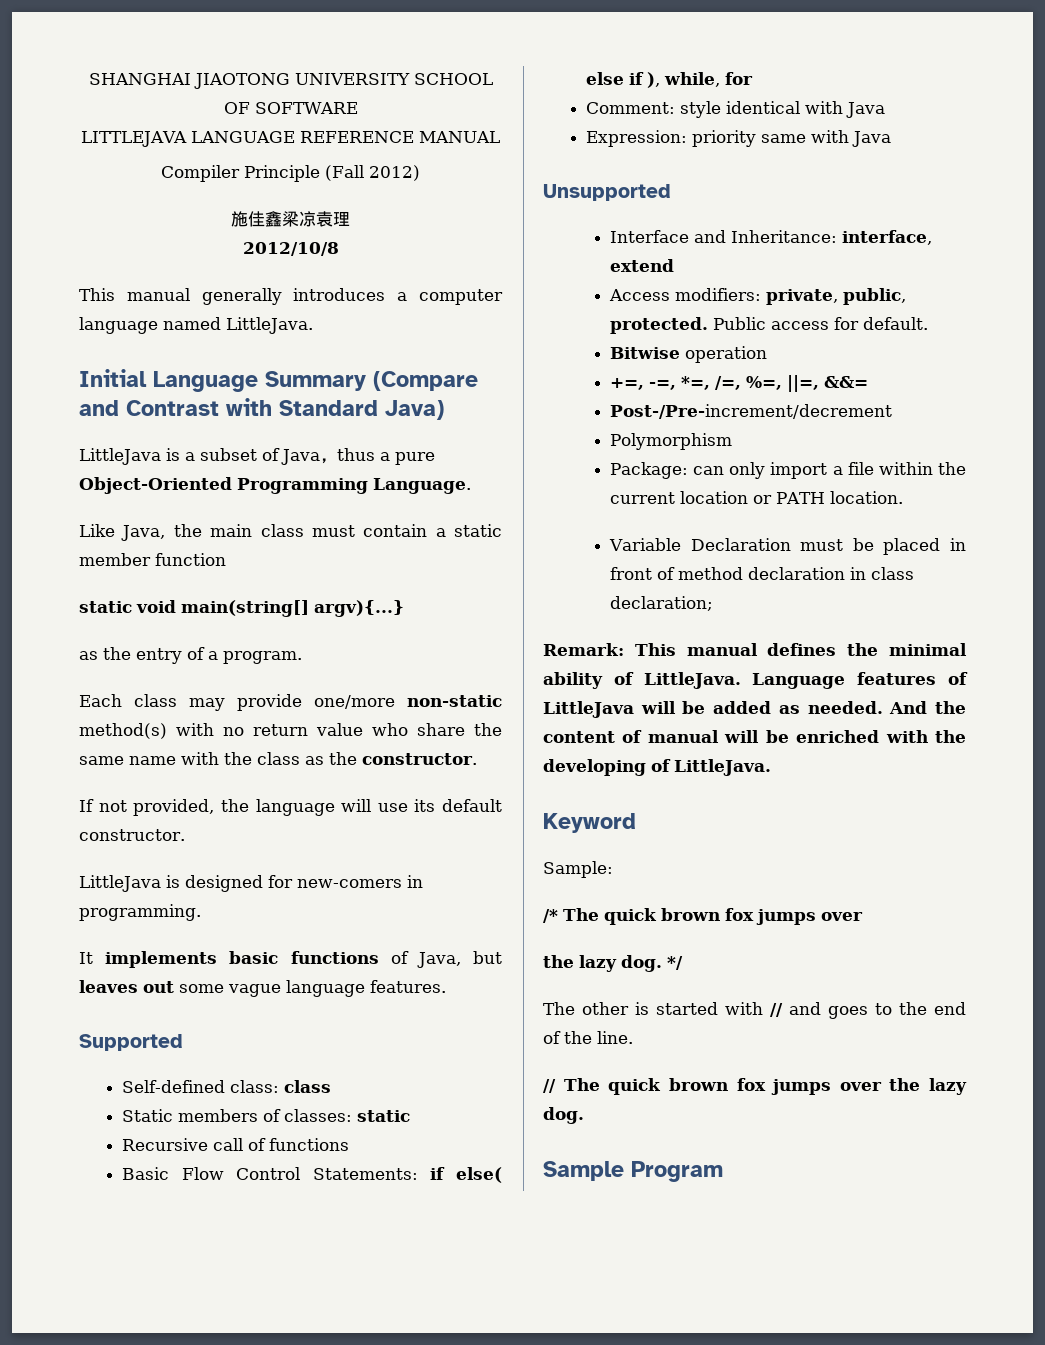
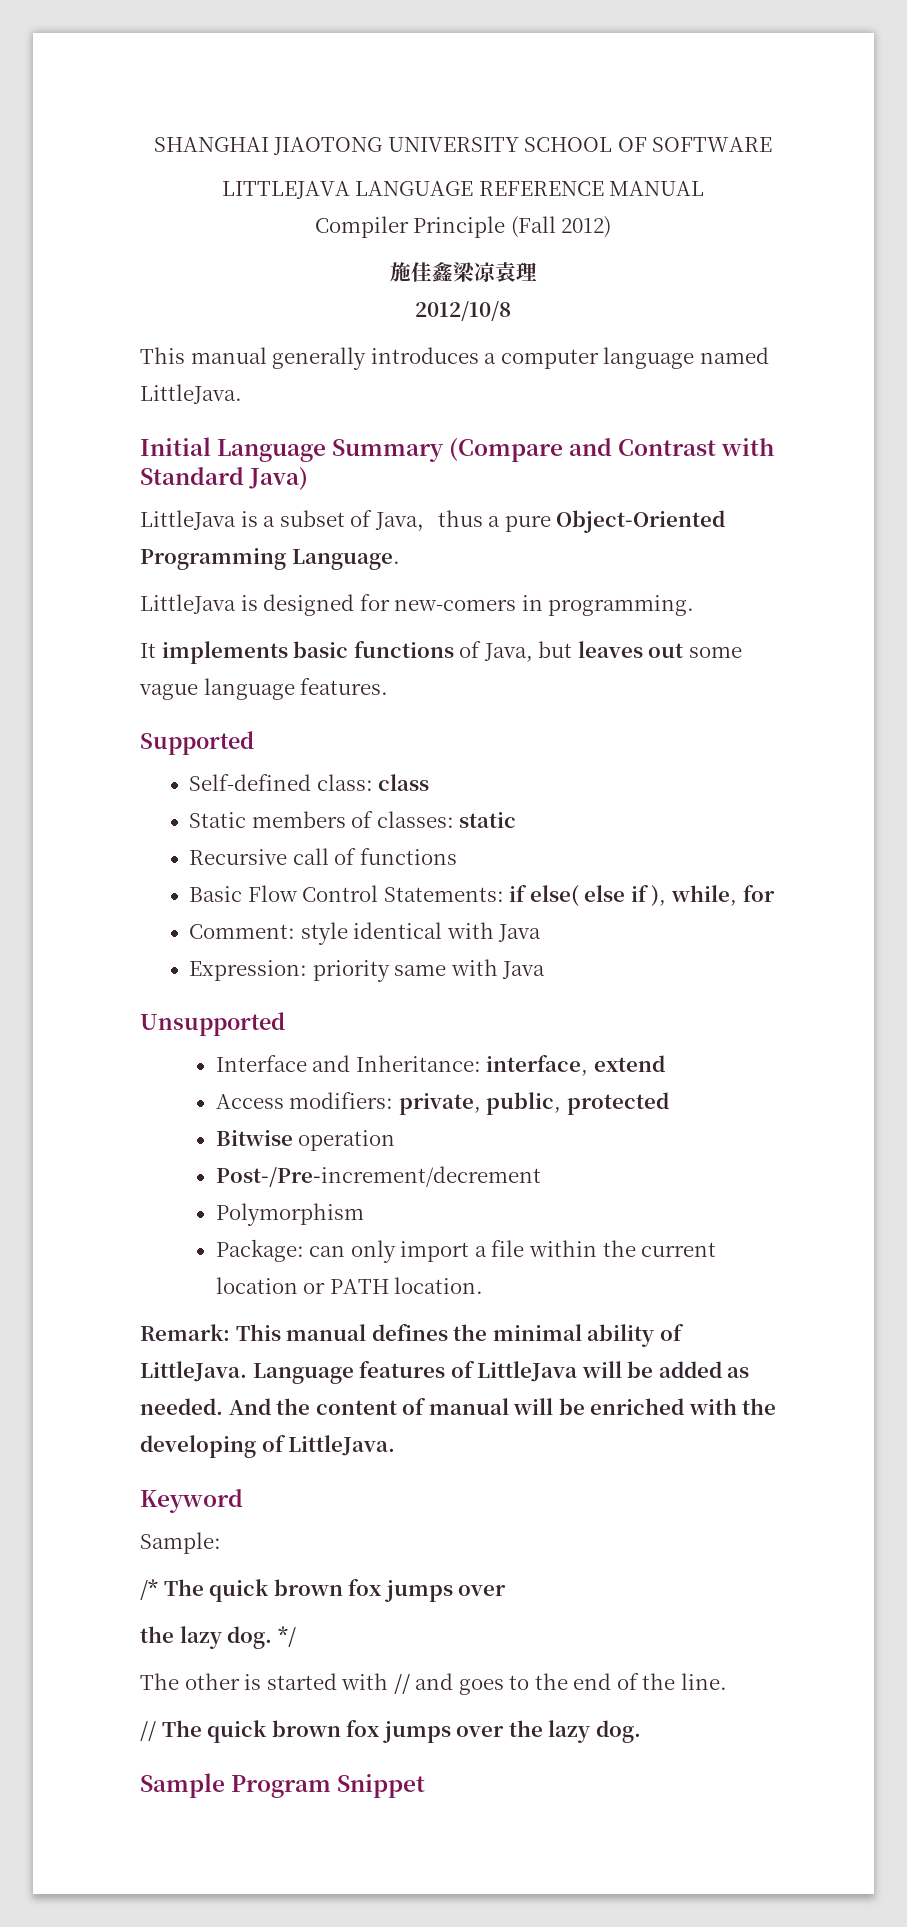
[79,524,502,541] [79,553,226,566] [79,600,404,617] [79,647,302,664] [79,694,502,711] [79,723,502,739] [79,752,477,765] [79,799,502,816] [79,829,185,841] // Like Java, the main class must contain a static member function // static void main(string[] argv){...} // as the entry of a program. // Each class may provide one/more non-static method(s) with no return value who share the same name with the class as the constructor. // If not provided, the language will use its default constructor. -> (400, 559) none
[610,317,929,334] [610,346,768,363] [610,375,869,392] protected. Public access for default. // Bitwise operation // +=, -=, *=, /=, %=, ||=, &&= -> [566,1092,669,1115] [215,1130,396,1151] protected // Bitwise operation
[609,538,966,555] [610,567,915,580] [610,596,714,611] // Variable Declaration must be placed in front of method declaration in class declaration; -> (484, 1285) none
(723, 1171) none -> [337,1774,426,1798] Snippet

